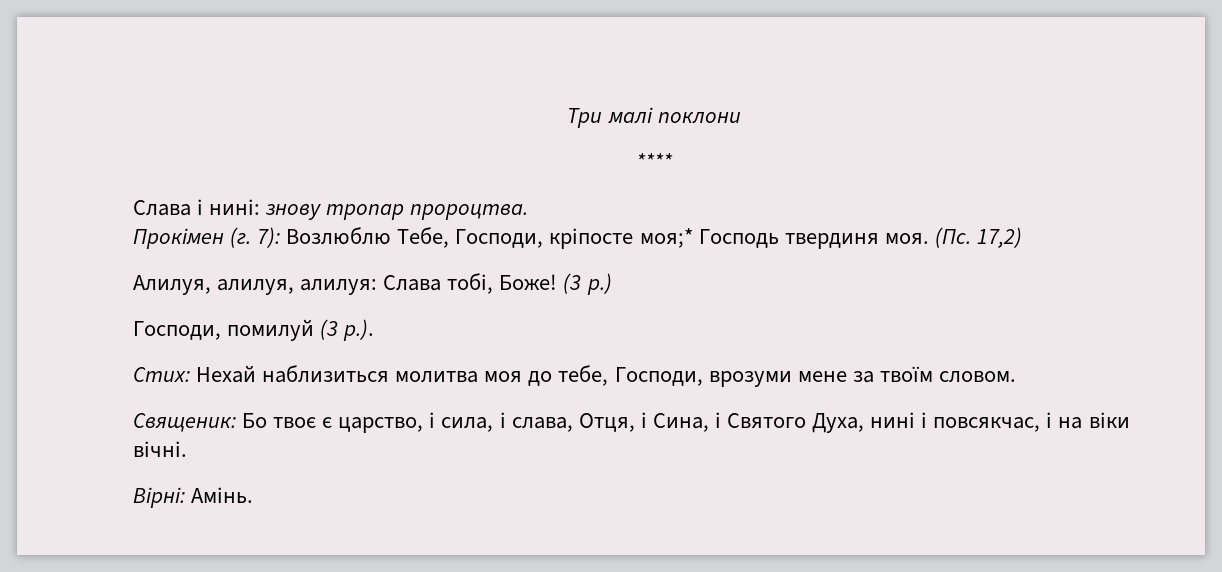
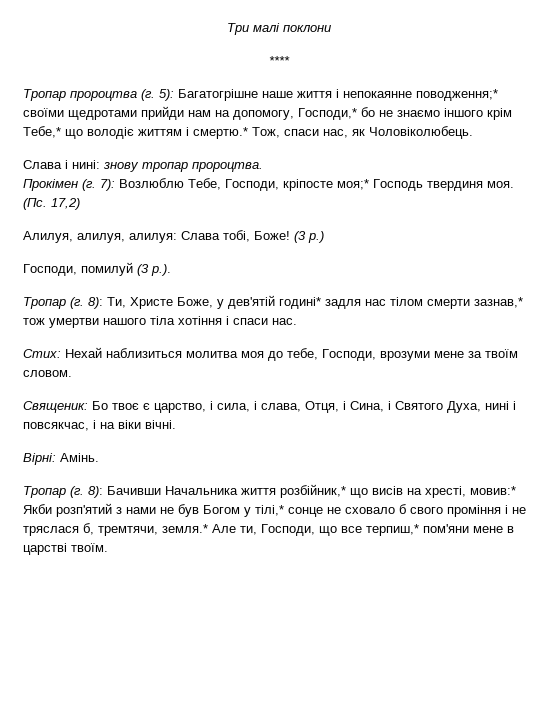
(673, 161) none -> [23,89,498,101] [23,106,512,120] [23,126,473,139] // Тропар пророцтва (г. 5): Багатогрішне наше життя і непокаянне поводження;* своїми щедротами прийди нам на допомогу, Господи,* бо не знаємо іншого крім Тебе,* що володіє життям і смертю.* Тож, спаси нас, як Чоловіколюбець.
(375, 330) none -> [23,295,523,309] [23,316,297,328] // Тропар (г. 8): Ти, Христе Боже, у дев'ятій годині* задля нас тілом смерти зазнав,* тож умертви нашого тіла хотіння і спаси нас.
(254, 495) none -> [23,484,516,498] [23,503,526,517] [23,523,514,536] [23,543,108,555] // Тропар (г. 8): Бачивши Начальника життя розбійник,* що висів на хресті, мовив:* Якби розп'ятий з нами не був Богом у тілі,* сонце не сховало б свого проміння і не тряслася б, тремтячи, земля.* Але ти, Господи, що все терпиш,* пом'яни мене в царстві твоїм.

